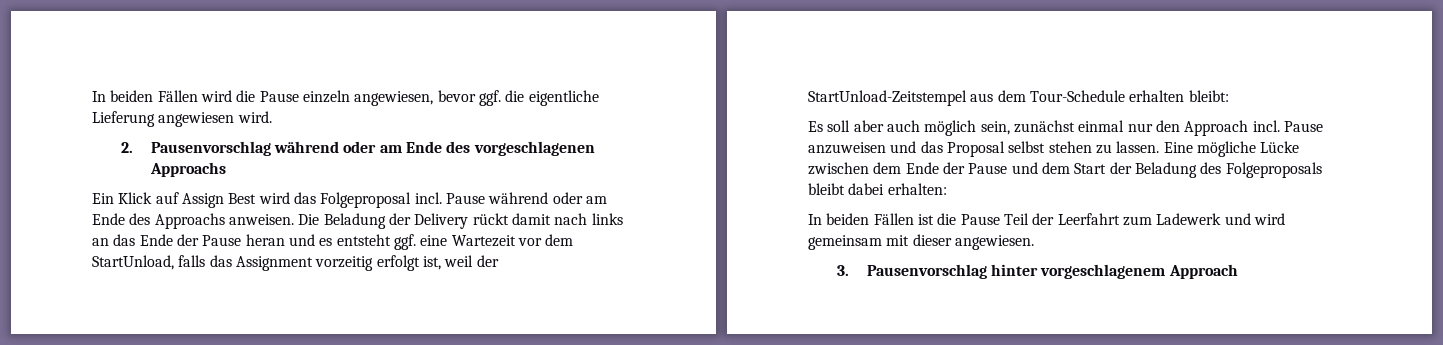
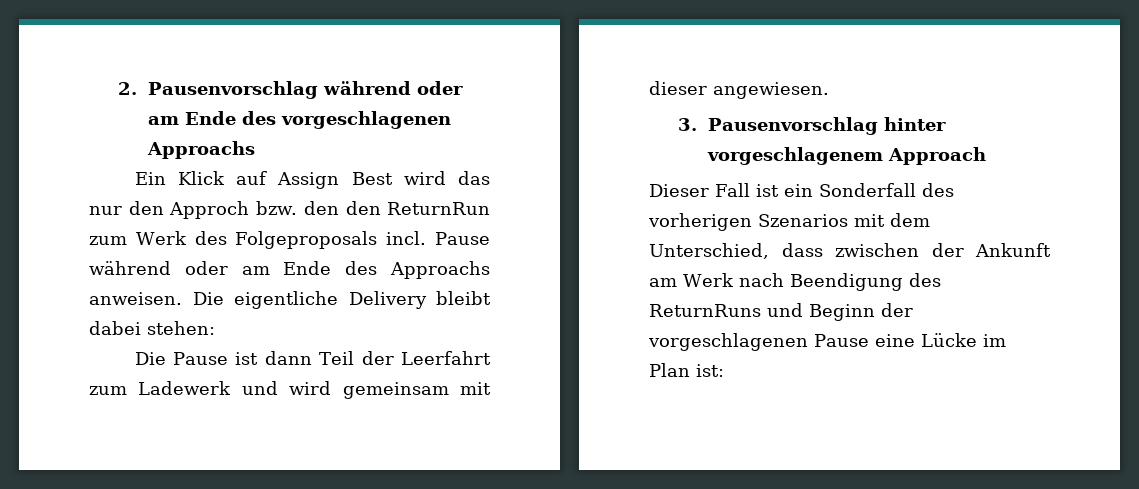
[92,90,599,106] [92,111,272,127] In beiden Fällen wird die Pause einzeln angewiesen, bevor ggf. die eigentliche Lieferung angewiesen wird. // -> (118, 88) none
[320,192,412,208] Folgeproposal -> [89,201,490,219] [89,231,378,249] nur den Approch bzw. den den ReturnRun zum Werk des Folgeproposals
[323,213,623,229] [92,234,574,250] [92,255,499,271] [808,90,1229,106] [808,120,1323,136] [808,141,1300,157] [808,162,1322,178] [808,183,947,195] [808,213,1000,225] Beladung der Delivery rückt damit nach links an das Ende der Pause heran und es entsteht ggf. eine Wartezeit vor dem StartUnload, falls das Assignment vorzeitig erfolgt ist, weil der StartUnload-Zeitstempel aus dem Tour-Schedule erhalten bleibt: // Es soll aber auch möglich sein, zunächst einmal nur den Approach incl. Pause anzuweisen und das Proposal selbst stehen zu lassen. Eine mögliche Lücke zwischen dem Ende der Pause und dem Start der Beladung des Folgeproposals bleibt dabei erhalten: // In beiden Fällen ist die Pause -> [234,291,491,309] [89,321,215,335] [134,351,312,365] eigentliche Delivery bleibt dabei stehen: // Die Pause ist dann
(1238, 271) none -> [649,183,954,197] [648,213,930,231] [649,243,1051,259] [649,273,941,291] [649,303,913,321] [648,333,1006,351] [649,363,724,377] // Dieser Fall ist ein Sonderfall des vorherigen Szenarios mit dem Unterschied, dass zwischen der Ankunft am Werk nach Beendigung des ReturnRuns und Beginn der vorgeschlagenen Pause eine Lücke im Plan ist:

